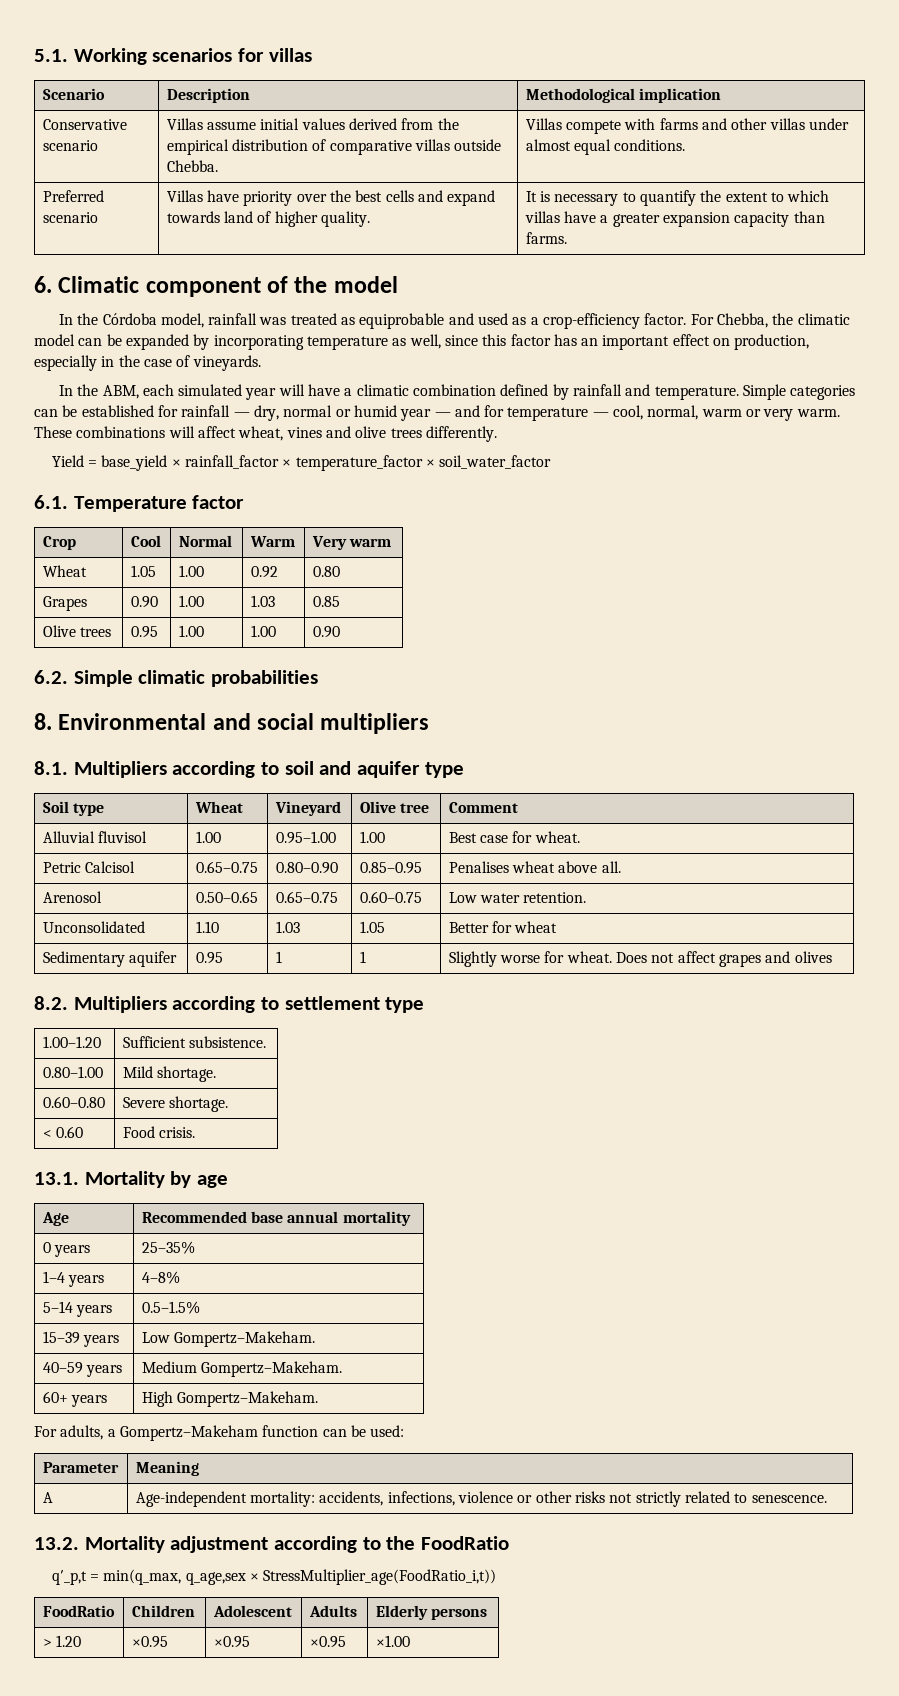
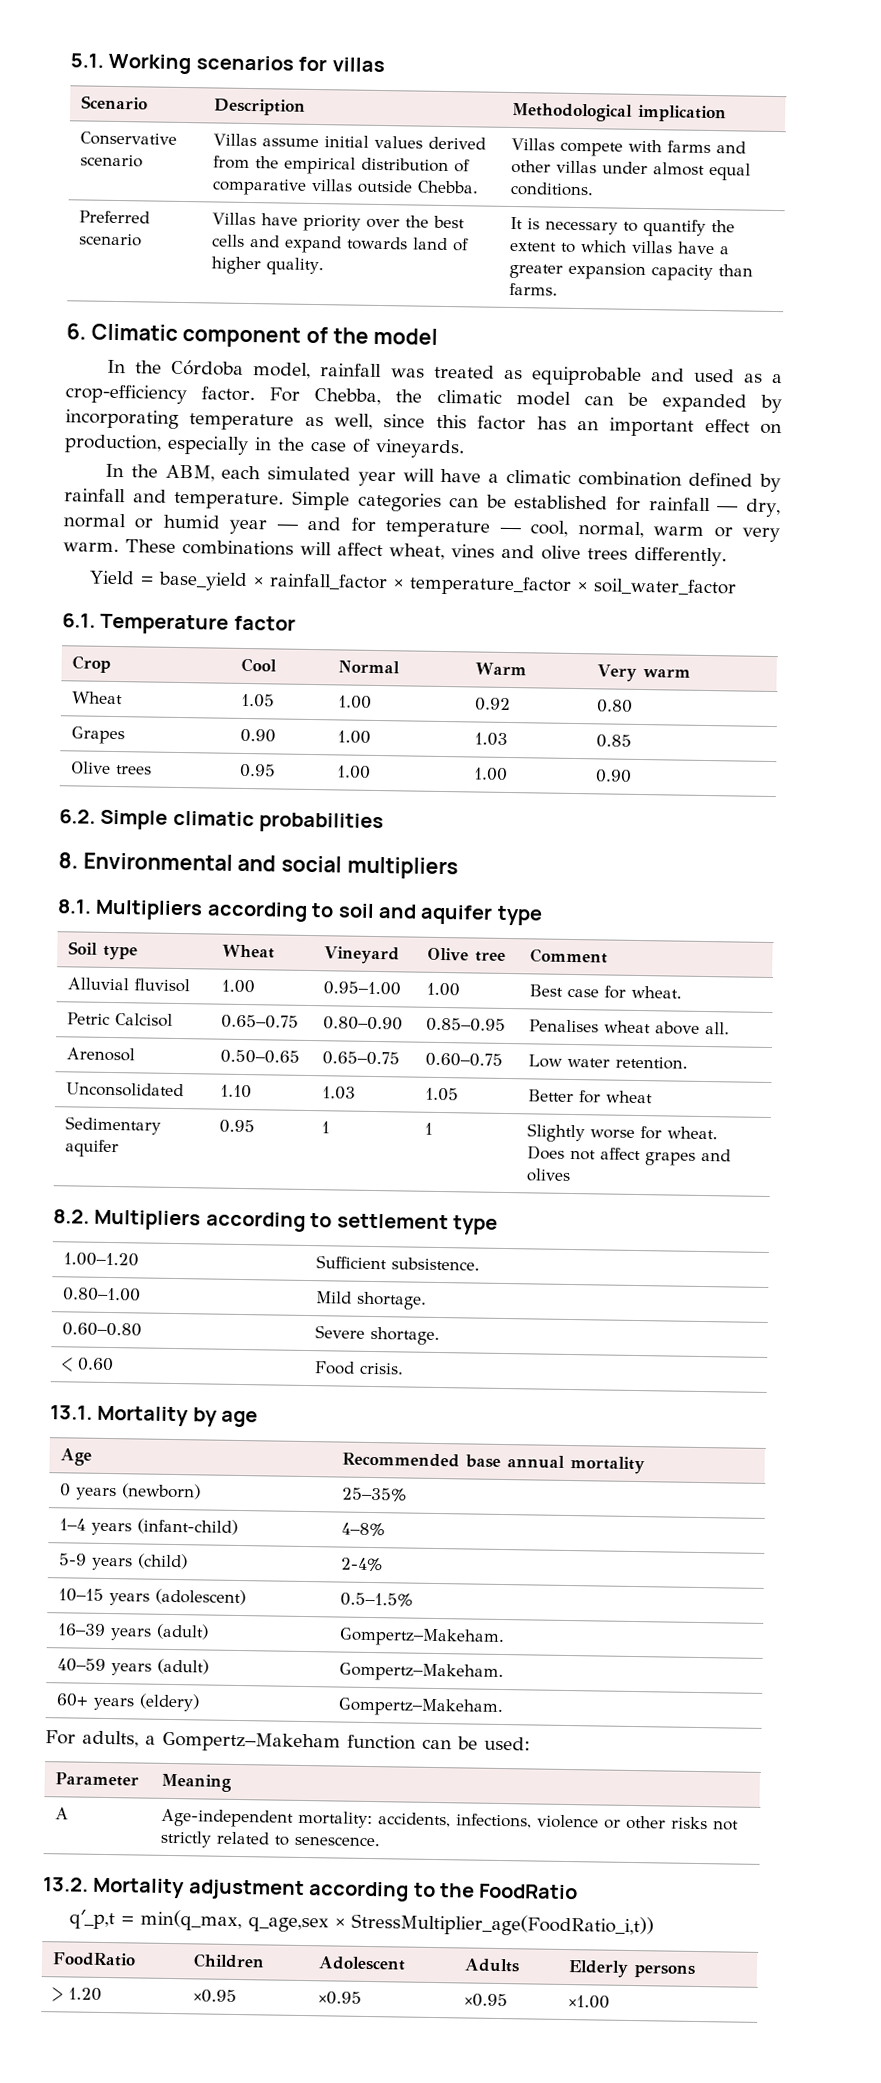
(91, 1251) none -> [122,1483,202,1500] (newborn)
(105, 1281) none -> [137,1518,239,1535] (infant-child)
[42,1301,113,1317] 5–14 years -> [59,1553,189,1571] [340,1557,384,1572] [58,1588,247,1606] 5-9 years (child) | 2-4% // 10–15 years (adolescent)
[42,1331,120,1347] [141,1332,170,1343] 15–39 years | Low -> [57,1623,210,1641] 16–39 years (adult) |
[141,1361,197,1373] | Medium -> [157,1658,210,1675] (adult) |
[141,1391,173,1407] | High -> [139,1693,201,1712] (eldery) |

